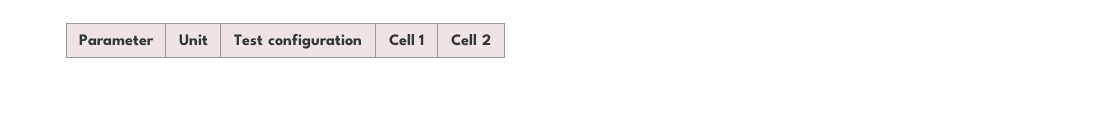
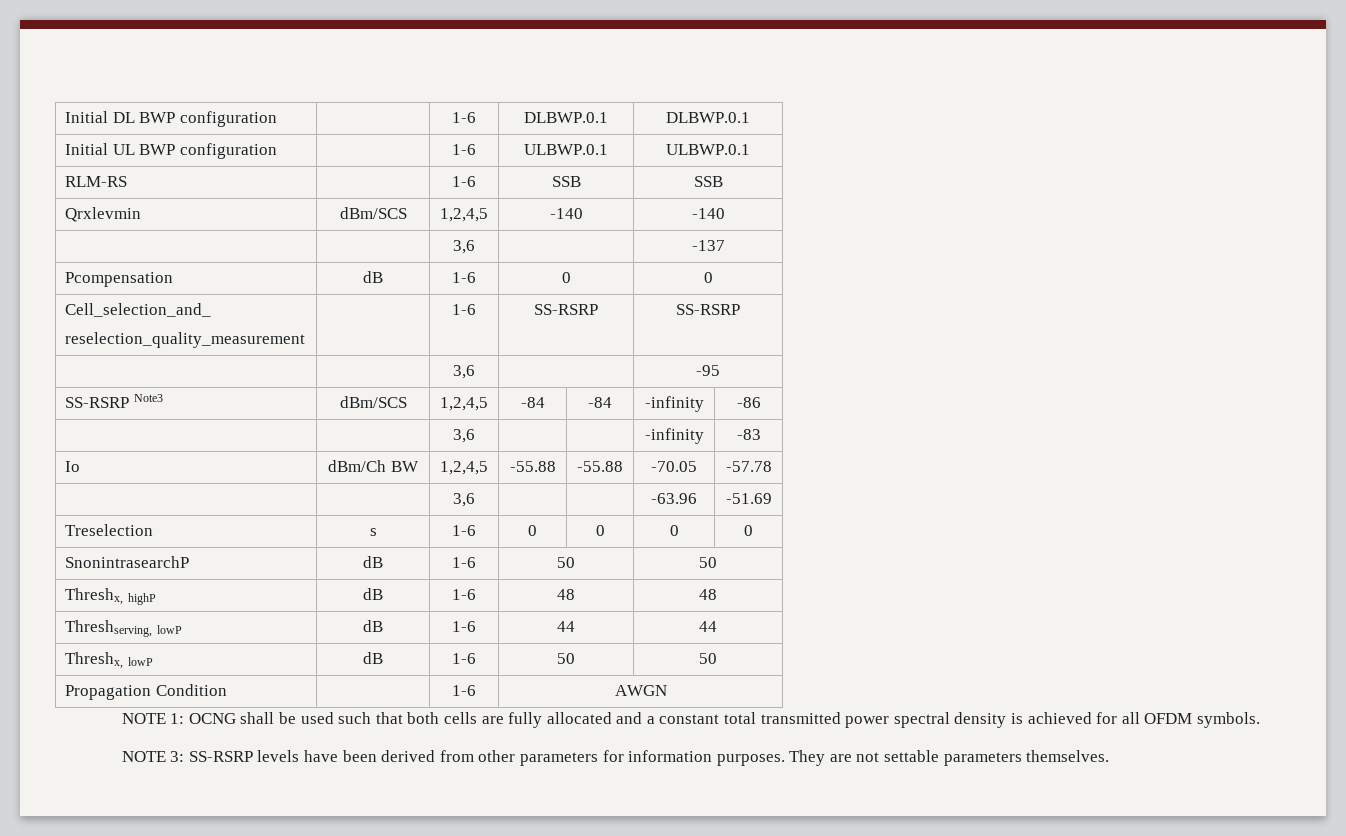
[79,34,154,46] [178,34,208,46] [234,33,362,49] [388,34,425,46] [451,34,491,46] Parameter | Unit | Test configuration | Cell 1 | Cell 2 -> [65,111,278,127] [452,112,476,123] [524,112,608,123] [666,112,750,123] [65,143,278,159] [452,144,476,155] [524,144,608,155] [666,144,750,155] [65,176,128,187] [452,176,476,187] [551,176,581,187] [693,176,723,187] [65,207,142,222] [339,207,407,219] [440,208,488,222] [549,208,583,219] [691,208,725,219] [453,240,475,254] [691,240,725,251] [65,272,174,287] [363,271,383,283] [452,272,476,283] [561,272,571,283] [703,272,713,283] [65,303,212,317] [65,332,306,348] [452,304,476,315] [534,304,598,315] [676,304,740,315] [453,365,475,379] [696,365,720,376] [65,394,163,408] [339,396,407,408] [440,397,488,411] [520,397,545,408] [588,397,612,408] [644,396,704,412] [736,397,761,408] [453,429,475,443] [644,428,704,444] [736,429,761,440] [65,461,81,472] [328,460,419,472] [440,461,488,475] [509,461,556,472] [577,461,623,472] [651,461,697,472] [725,461,772,472] [453,493,475,507] [651,493,697,504] [725,493,772,504] [65,524,154,536] [369,528,377,536] [452,525,476,536] [528,525,537,536] [595,525,605,536] [669,525,679,536] [744,525,753,536] [65,556,190,568] [363,556,383,568] [452,557,476,568] [557,557,575,568] [699,557,717,568] [65,588,156,605] [363,588,383,600] [452,589,476,600] [557,589,575,600] [699,589,717,600] [65,620,182,637] [363,620,383,632] [452,621,476,632] [557,621,575,632] [699,621,717,632] [65,652,153,669] [363,652,383,664] [452,653,476,664] [557,653,575,664] [699,653,717,664] [65,684,227,700] [452,685,476,696] [614,685,667,696] [121,712,1260,728] [121,750,1110,766] Initial DL BWP configuration | | 1-6 | DLBWP.0.1 | DLBWP.0.1 // Initial UL BWP configuration | | 1-6 | ULBWP.0.1 | ULBWP.0.1 // RLM-RS | | 1-6 | SSB | SSB // Qrxlevmin | dBm/SCS | 1,2,4,5 | -140 | -140 // | | 3,6 | | -137 // Pcompensation | dB | 1-6 | 0 | 0 // Cell_selection_and_ // reselection_quality_measurement | | 1-6 | SS-RSRP | SS-RSRP // | | 3,6 | | -95 // SS-RSRP Note3 | dBm/SCS | 1,2,4,5 | -84 | -84 | -infinity | -86 // | | 3,6 | | | -infinity | -83 // Io | dBm/Ch BW | 1,2,4,5 | -55.88 | -55.88 | -70.05 | -57.78 // | | 3,6 | | | -63.96 | -51.69 // Treselection | s | 1-6 | 0 | 0 | 0 | 0 // SnonintrasearchP | dB | 1-6 | 50 | 50 // Threshx, highP | dB | 1-6 | 48 | 48 // Threshserving, lowP | dB | 1-6 | 44 | 44 // Threshx, lowP | dB | 1-6 | 50 | 50 // Propagation Condition | | 1-6 | AWGN // NOTE 1: OCNG shall be used such that both cells are fully allocated and a constant total transmitted power spectral density is achieved for all OFDM symbols. // NOTE 3: SS-RSRP levels have been derived from other parameters for information purposes. They are not settable parameters themselves.

